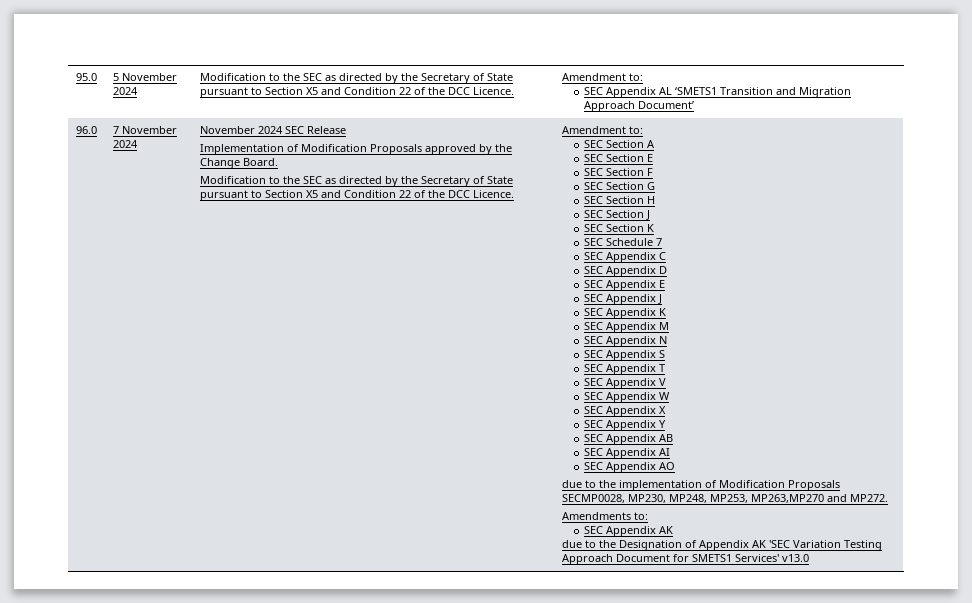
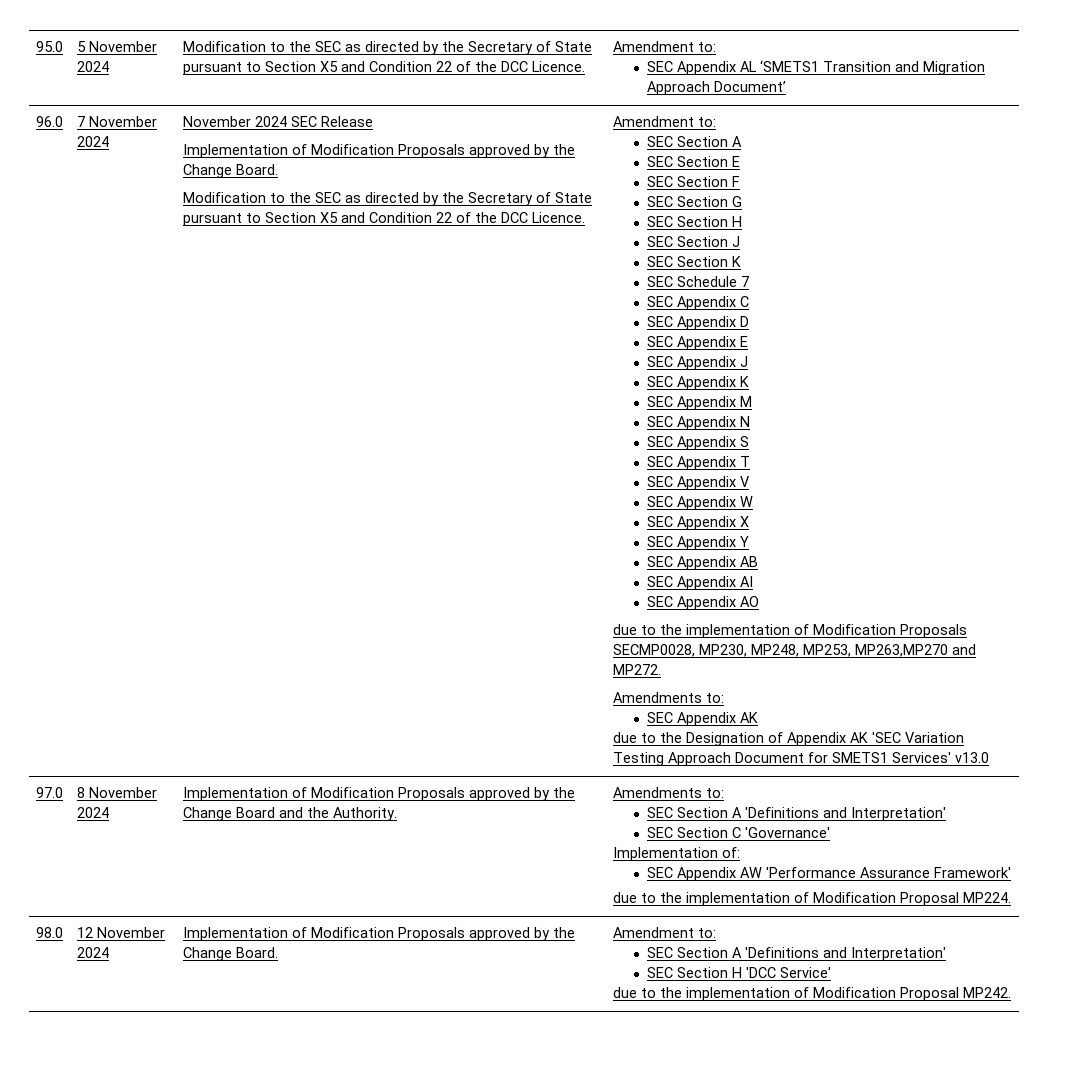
(809, 558) none -> [35,787,63,798] [76,787,157,798] [76,807,109,818] [182,787,575,801] [182,807,397,821] [612,787,724,798] [647,807,947,821] [647,827,831,838] [612,847,740,861] [647,867,1012,881] [612,892,1011,906] [35,927,63,938] [76,927,165,938] [76,947,109,958] [182,927,575,941] [182,947,278,961] [612,927,716,938] [647,947,947,961] [647,967,832,978] [612,987,1011,1001] // 97.0 | 8 November 2024 | Implementation of Modification Proposals approved by the Change Board and the Authority. | Amendments to: // SEC Section A 'Definitions and Interpretation' // SEC Section C 'Governance' // Implementation of: // SEC Appendix AW 'Performance Assurance Framework' // due to the implementation of Modification Proposal MP224. // 98.0 | 12 November 2024 | Implementation of Modification Proposals approved by the Change Board. | Amendment to: // SEC Section A 'Definitions and Interpretation' // SEC Section H 'DCC Service' // due to the implementation of Modification Proposal MP242.

